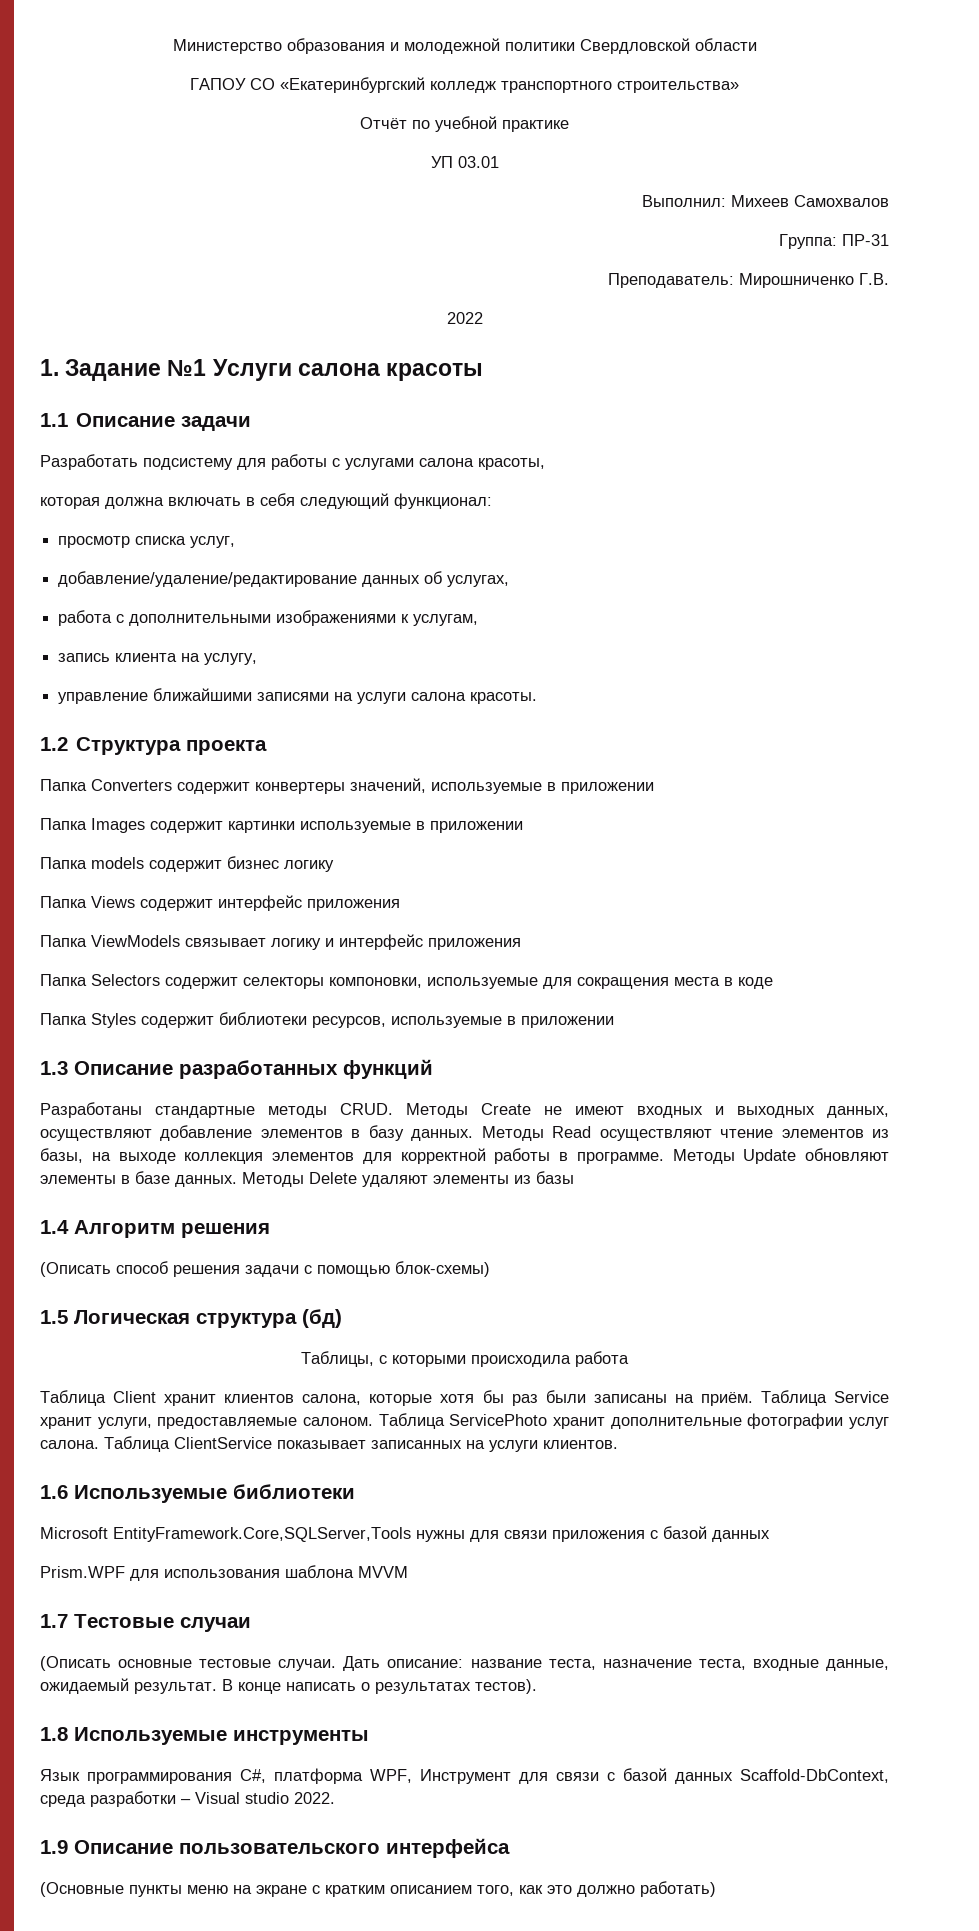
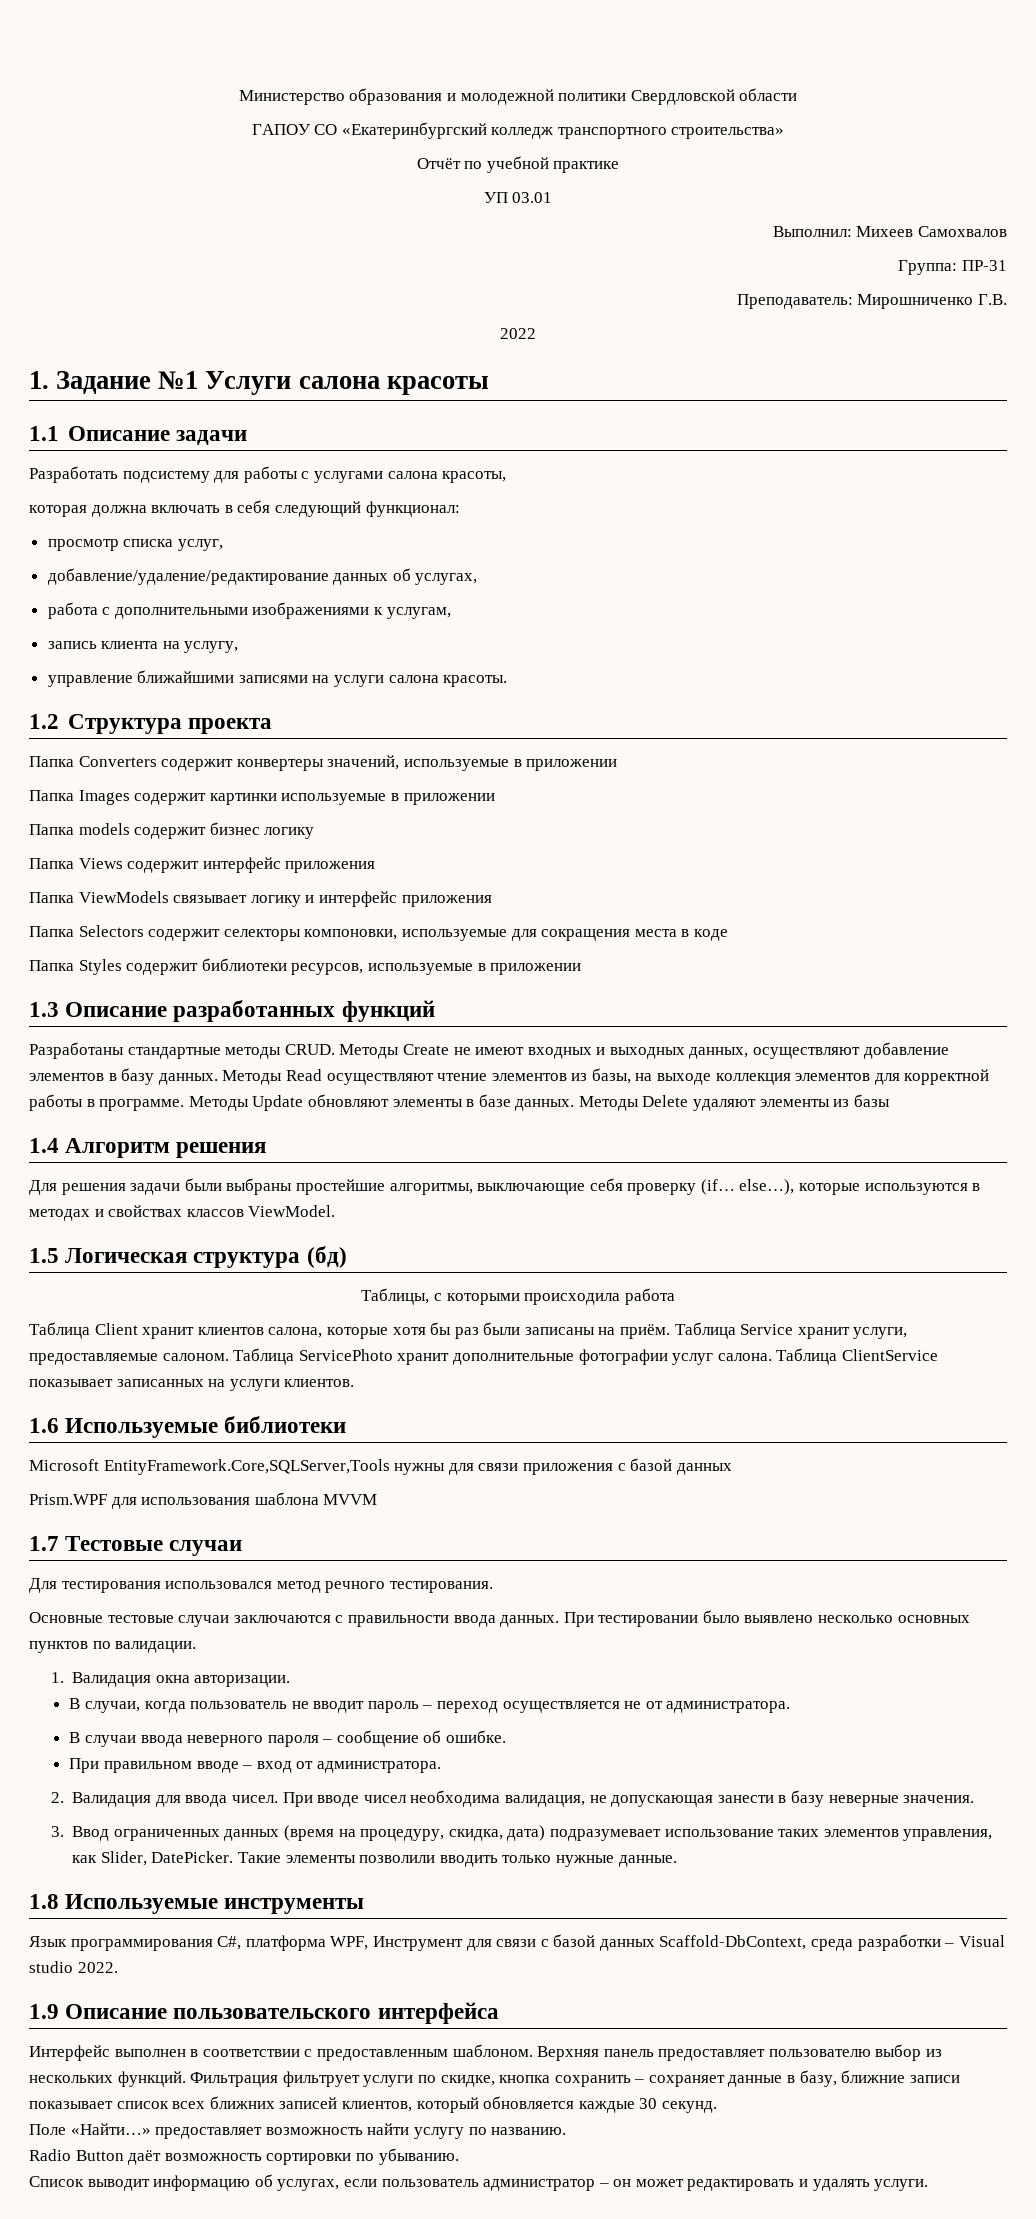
[40,1261,490,1277] (Описать способ решения задачи с помощью блок-схемы) -> [29,1178,981,1195] [29,1205,336,1221] Для решения задачи были выбраны простейшие алгоритмы, выключающие себя проверку (if… else…), которые используются в методах и свойствах классов ViewModel.
[40,1656,889,1671] [40,1678,537,1694] (Описать основные тестовые случаи. Дать описание: название теста, назначение теста, входные данные, ожидаемый результат. В конце написать о результатах тестов). -> [29,1578,493,1593] [29,1610,970,1627] [29,1641,197,1653] [50,1672,291,1687] [69,1698,791,1713] [69,1730,507,1747] [69,1758,441,1773] [50,1790,975,1807] [50,1825,993,1841] [72,1851,677,1867] Для тестирования использовался метод речного тестирования. // Основные тестовые случаи заключаются с правильности ввода данных. При тестировании было выявлено несколько основных пунктов по валидации. // 1. Валидация окна авторизации. // В случаи, когда пользователь не вводит пароль – переход осуществляется не от администратора. // В случаи ввода неверного пароля – сообщение об ошибке. // При правильном вводе – вход от администратора. // 2. Валидация для ввода чисел. При вводе чисел необходима валидация, не допускающая занести в базу неверные значения. // 3. Ввод ограниченных данных (время на процедуру, скидка, дата) подразумевает использование таких элементов управления, как Slider, DatePicker. Такие элементы позволили вводить только нужные данные.
[40,1881,716,1897] (Основные пункты меню на экране с кратким описанием того, как это должно работать) -> [29,2044,943,2061] [29,2070,960,2087] [29,2096,717,2113] [29,2123,567,2139] [29,2148,459,2165] [29,2174,929,2191] Интерфейс выполнен в соответствии с предоставленным шаблоном. Верхняя панель предоставляет пользователю выбор из нескольких функций. Фильтрация фильтрует услуги по скидке, кнопка сохранить – сохраняет данные в базу, ближние записи показывает список всех ближних записей клиентов, который обновляется каждые 30 секунд. // Поле «Найти…» предоставляет возможность найти услугу по названию. // Radio Button даёт возможность сортировки по убыванию. // Список выводит информацию об услугах, если пользователь администратор – он может редактировать и удалять услуги.

